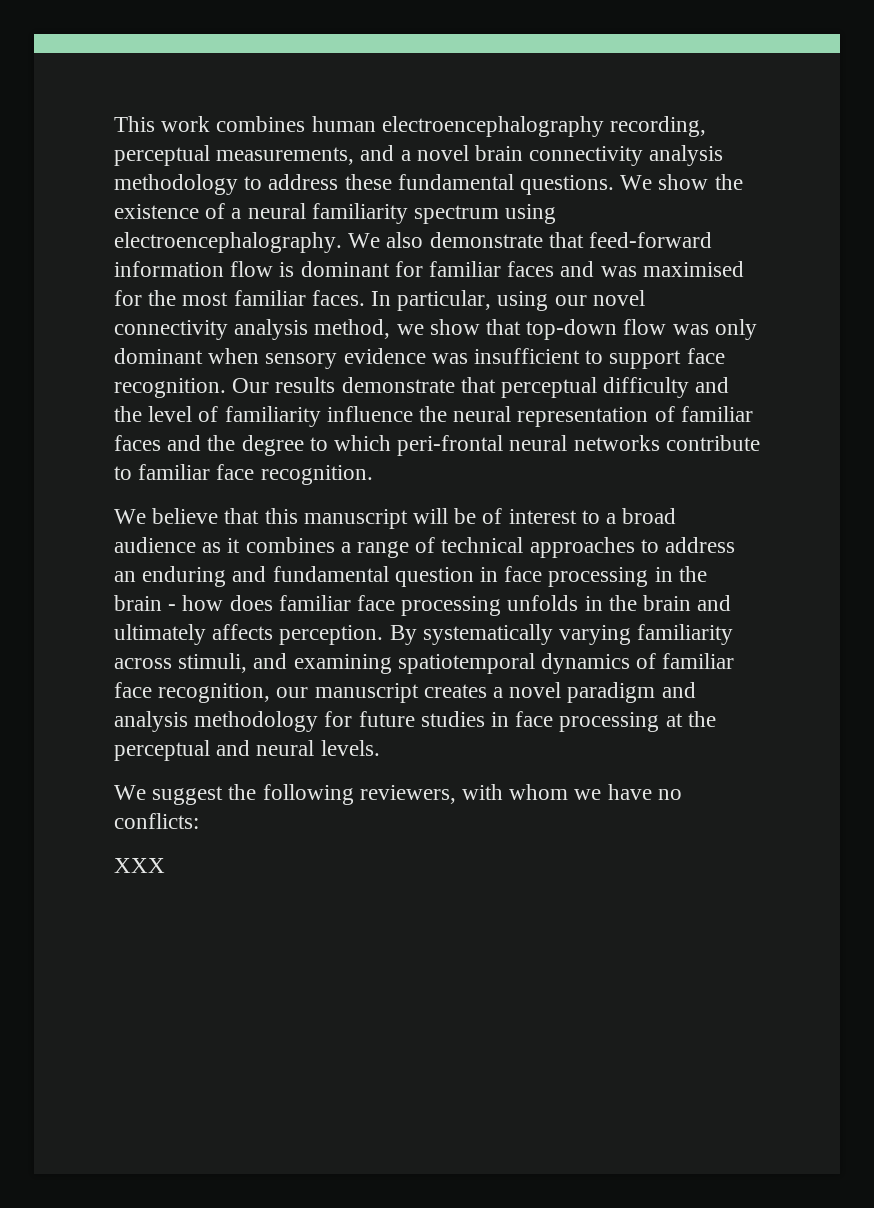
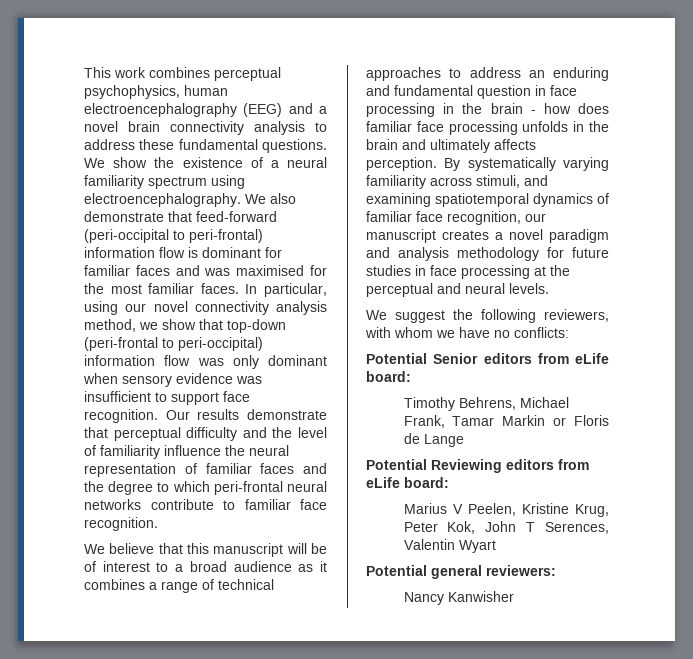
[311,116,707,137] [114,145,355,166] human electroencephalography recording, perceptual measurements, -> [214,67,281,81] [84,85,228,99] [84,103,283,117] perceptual psychophysics, human electroencephalography (EEG)
[114,174,238,195] methodology -> (305, 128) none
(713, 240) none -> [84,229,263,243] (peri-occipital to peri-frontal)
(618, 329) none -> [84,337,263,351] [84,355,155,366] (peri-frontal to peri-occipital) information
[114,858,165,873] XXX -> [366,353,609,364] [366,371,411,382] [403,397,569,411] [403,415,609,428] [403,433,464,447] [366,459,589,473] [366,477,449,488] [403,503,609,517] [403,521,609,534] [403,539,496,553] [366,565,556,579] [403,591,514,605] Potential Senior editors from eLife board: // Timothy Behrens, Michael Frank, Tamar Markin or Floris de Lange // Potential Reviewing editors from eLife board: // Marius V Peelen, Kristine Krug, Peter Kok, John T Serences, Valentin Wyart // Potential general reviewers: // Nancy Kanwisher

